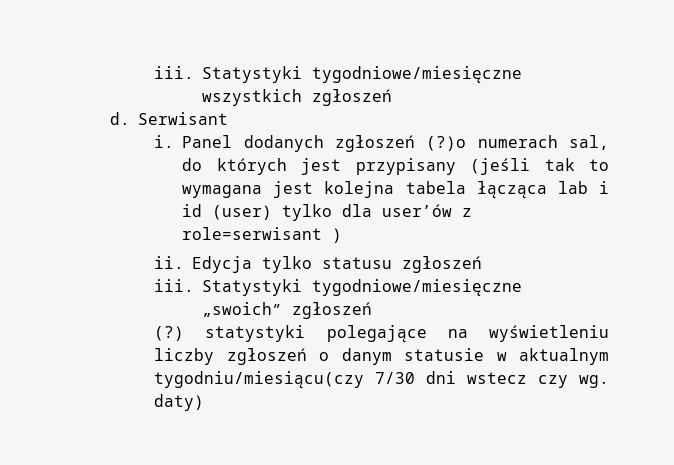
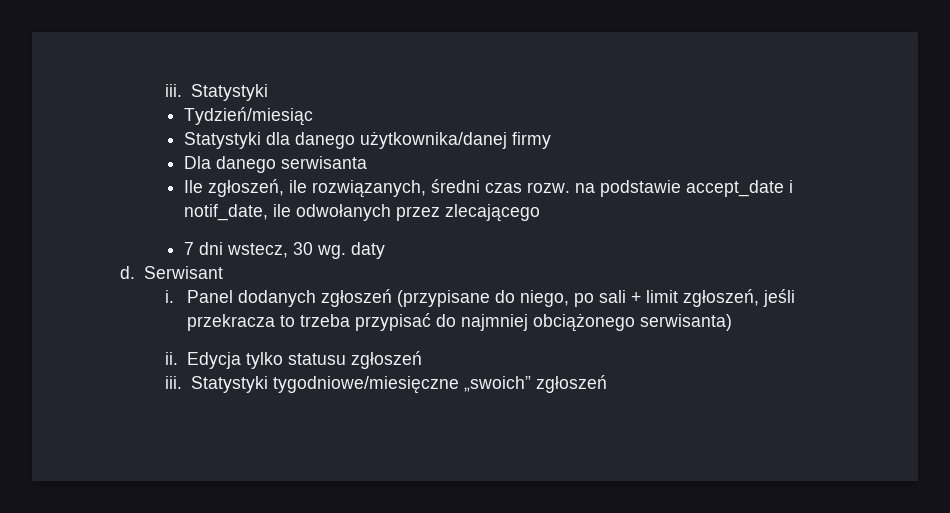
[154,66,523,83] [202,89,393,106] iii. Statystyki tygodniowe/miesięczne wszystkich zgłoszeń -> [164,84,268,101] [184,107,314,126] [184,131,552,149] [184,156,368,173] [184,179,794,198] [184,204,541,222] [184,242,386,259] iii. Statystyki // Tydzień/miesiąc // Statystyki dla danego użytkownika/danej firmy // Dla danego serwisanta // Ile zgłoszeń, ile rozwiązanych, średni czas rozw. na podstawie accept_date i notif_date, ile odwołanych przez zlecającego // 7 dni wstecz, 30 wg. daty
[426,135,609,151] [182,158,610,175] [182,181,609,199] [182,204,473,221] [182,227,343,243] (?)o numerach sal, do których jest przypisany (jeśli tak to wymagana jest kolejna tabela łącząca lab i id (user) tylko dla user’ów z role=serwisant ) -> [397,289,796,307] [187,313,733,332] (przypisane do niego, po sali + limit zgłoszeń, jeśli przekracza to trzeba przypisać do najmniej obciążonego serwisanta)
[154,325,609,343] [154,348,610,365] [154,371,609,389] [154,394,205,411] // (?) statystyki polegające na wyświetleniu liczby zgłoszeń o danym statusie w aktualnym tygodniu/miesiącu(czy 7/30 dni wstecz czy wg. daty) -> (607, 384) none

